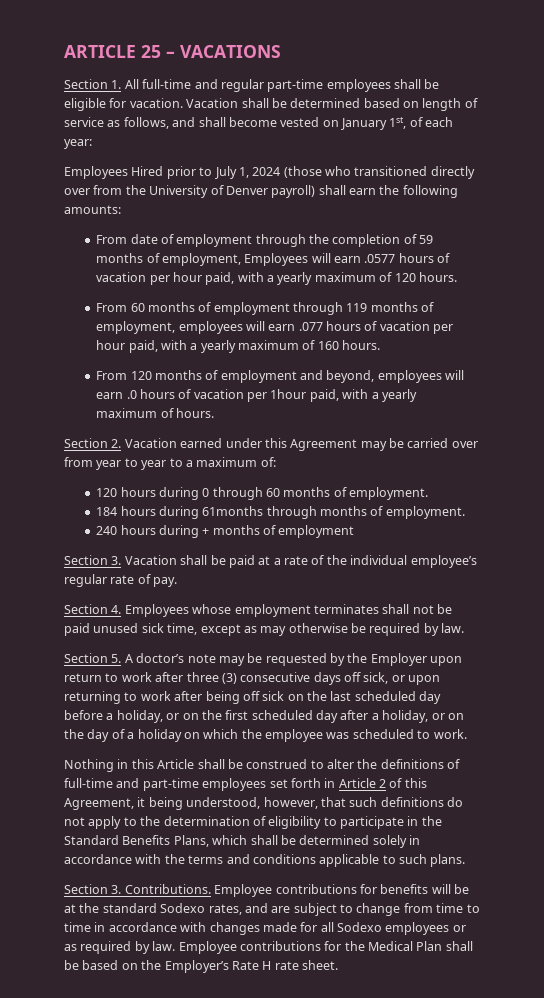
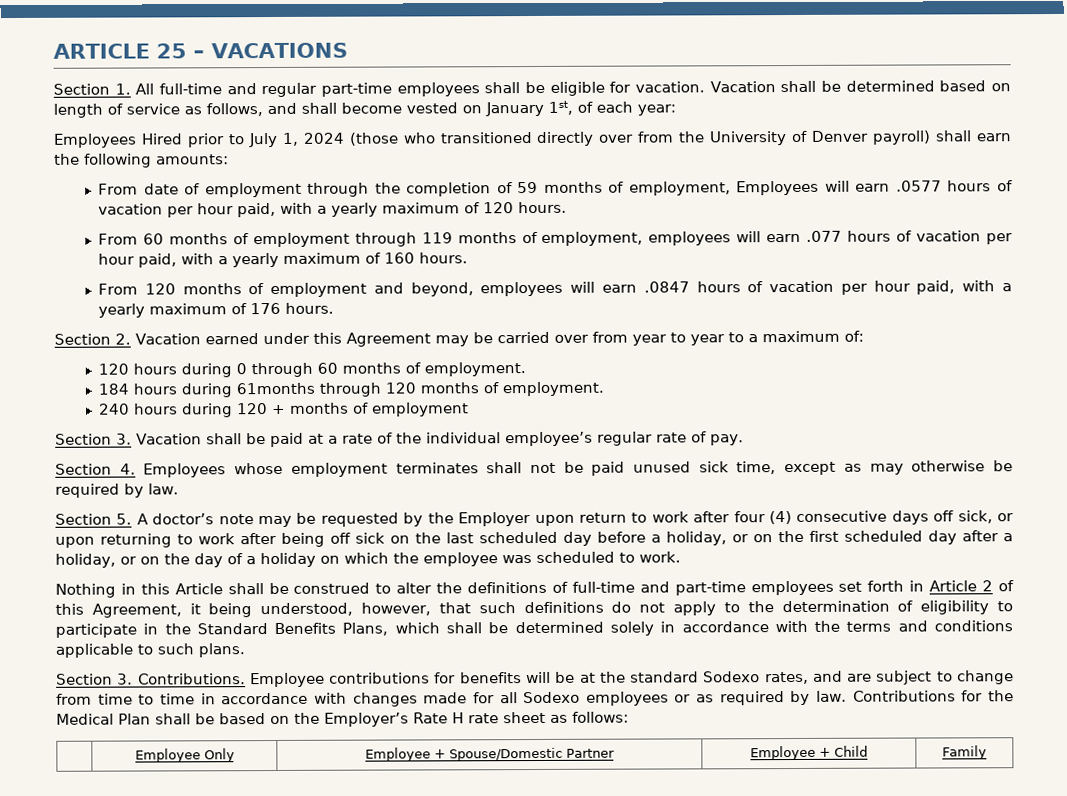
[126,389,417,402] [96,408,174,418] .0 hours of vacation per 1hour paid, with a yearly maximum of -> [643,280,1012,295] [98,302,282,318] .0847 hours of vacation per hour paid, with a yearly maximum of 176
(317, 512) none -> [385,382,417,394] 120
(199, 531) none -> [237,403,269,415] 120
[186,672,237,684] three (3) -> [733,511,792,525] four (4)
[178,941,321,954] Employee contributions -> [852,690,956,702] Contributions
[302,960,338,970] sheet. -> [503,711,629,724] [134,748,235,763] [365,747,615,762] [750,745,868,761] [942,745,988,760] sheet as follows: // | Employee Only | Employee + Spouse/Domestic Partner | Employee + Child | Family

